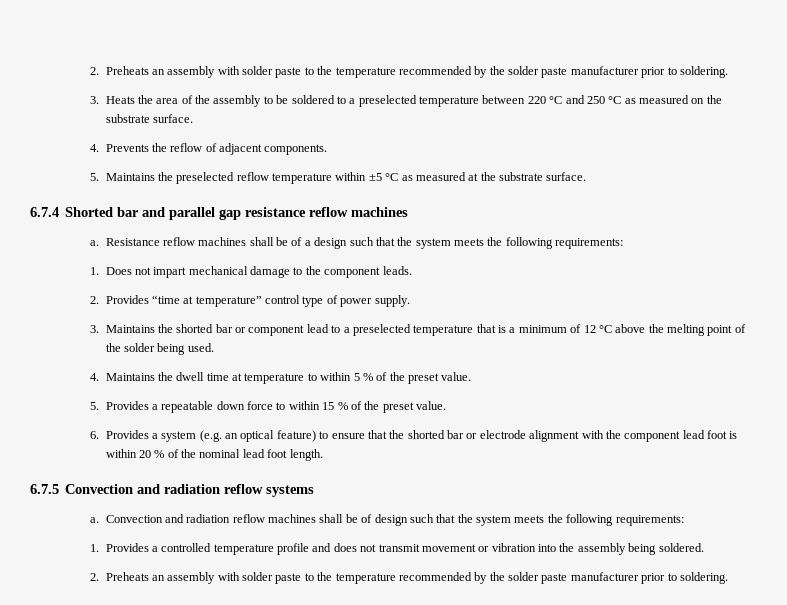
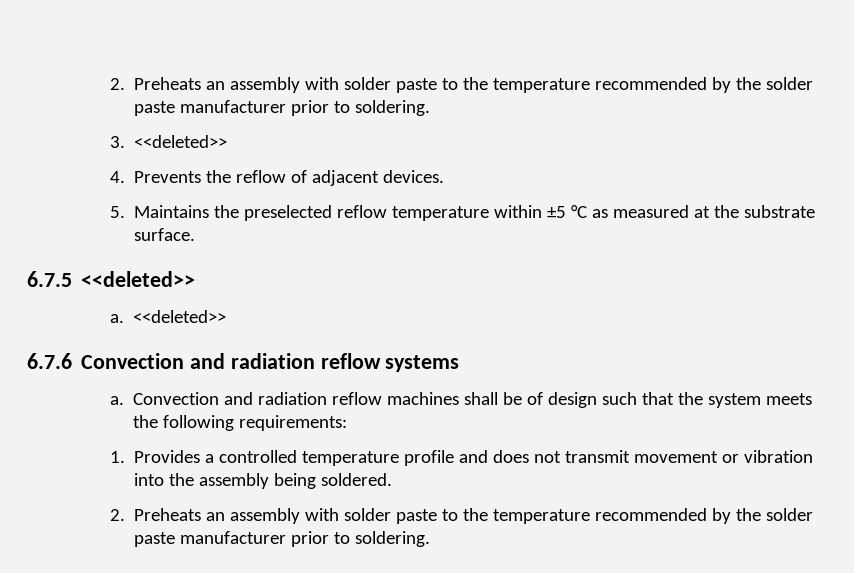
[105,95,722,107] [105,114,193,123] Heats the area of the assembly to be soldered to a preselected temperature between 220 °C and 250 °C as measured on the substrate surface. -> [134,135,228,148] <<deleted>>
[264,144,328,155] components. -> [383,170,445,183] devices.
[30,207,409,220] [90,237,624,249] [90,266,412,278] [90,295,410,307] [90,324,746,336] [105,343,214,355] [90,372,472,384] [90,401,447,413] [90,430,738,442] [105,449,323,461] [30,484,59,494] 6.7.4 Shorted bar and parallel gap resistance reflow machines // a. Resistance reflow machines shall be of a design such that the system meets the following requirements: // 1. Does not impart mechanical damage to the component leads. // 2. Provides “time at temperature” control type of power supply. // 3. Maintains the shorted bar or component lead to a preselected temperature that is a minimum of 12 °C above the melting point of the solder being used. // 4. Maintains the dwell time at temperature to within 5 % of the preset value. // 5. Provides a repeatable down force to within 15 % of the preset value. // 6. Provides a system (e.g. an optical feature) to ensure that the shorted bar or electrode alignment with the component lead foot is within 20 % of the nominal lead foot length. // 6.7.5 -> [27,271,196,287] [109,310,227,323] [27,353,72,369] 6.7.5 <<deleted>> // a. <<deleted>> // 6.7.6

